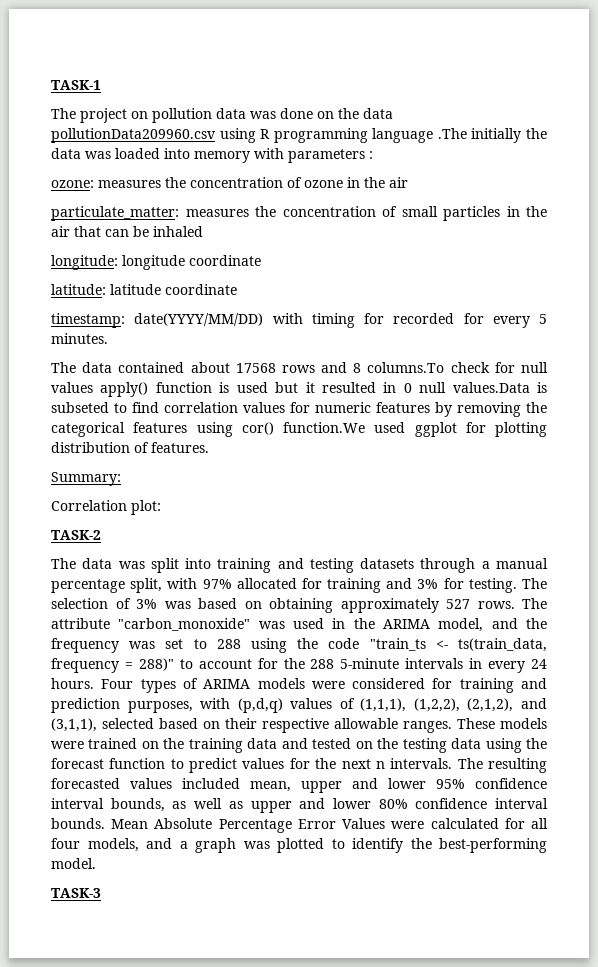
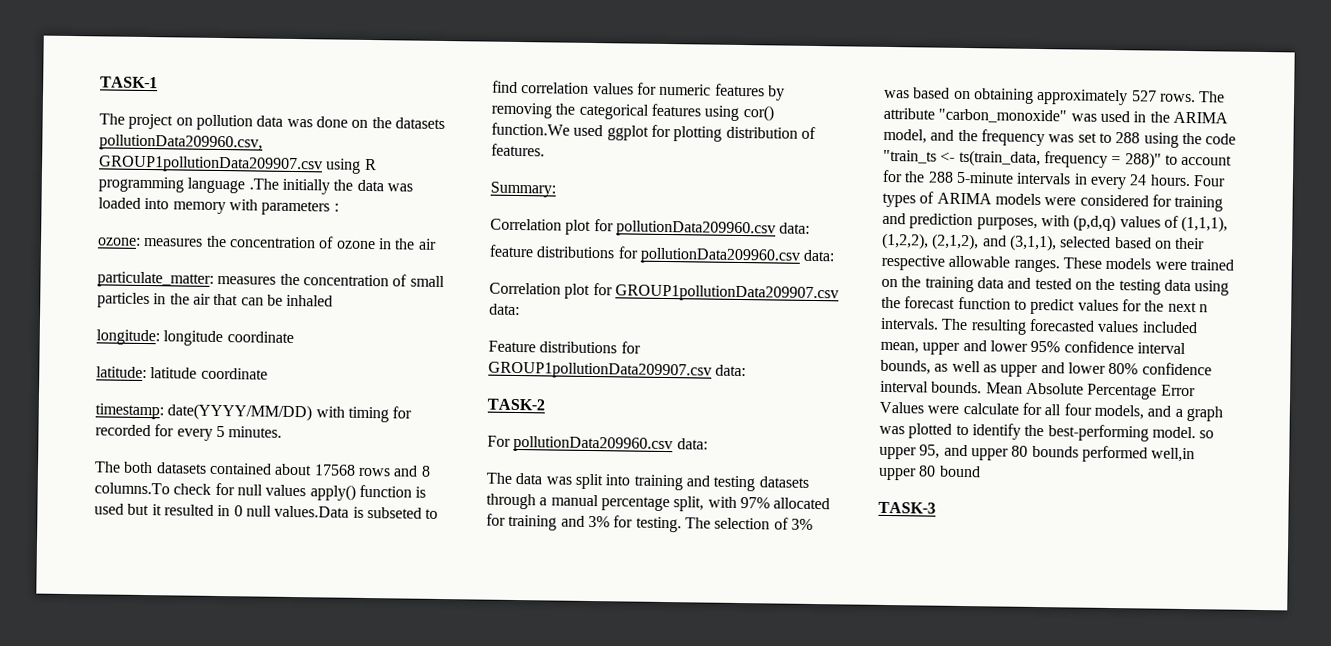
[363,108,393,119] [51,128,216,143] data pollutionData209960.csv -> [394,117,445,130] [99,134,263,152] [98,155,323,174] datasets pollutionData209960.csv, GROUP1pollutionData209907.csv
[82,362,113,373] data -> [123,461,207,474] both datasets
[131,500,161,515] [51,530,101,540] plot: // TASK-2 -> [565,219,811,238] [489,244,835,265] [489,282,839,303] [489,303,520,316] [488,340,641,354] [488,361,747,380] [487,398,545,411] [487,435,708,454] plot for pollutionData209960.csv data: // feature distributions for pollutionData209960.csv data: // Correlation plot for GROUP1pollutionData209907.csv data: // Feature distributions for GROUP1pollutionData209907.csv data: // TASK-2 // For pollutionData209960.csv data:
[430,818,499,829] calculated -> [962,403,1019,415] calculate
(96, 863) none -> [1199,430,1215,439] [879,444,1196,463] [878,465,981,481] so upper 95, and upper 80 bounds performed well,in upper 80 bound

